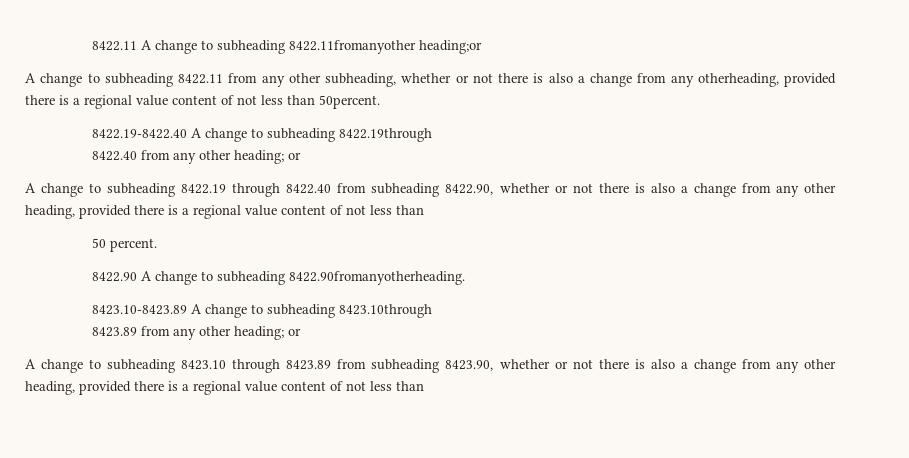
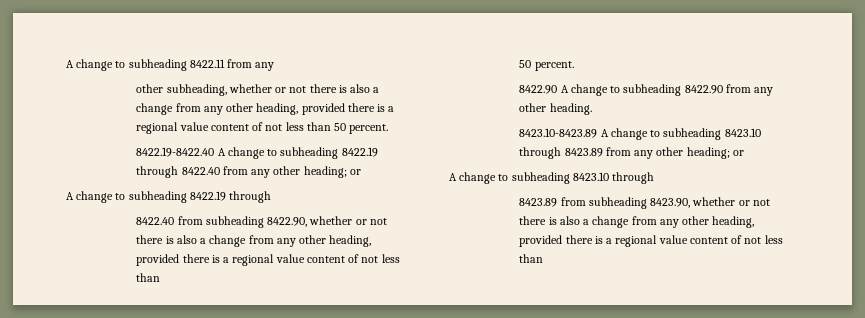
[91,40,482,54] 8422.11 A change to subheading 8422.11fromanyother heading;or // -> (66, 64) none
(285, 81) none -> (275, 66) //
[697,73,779,87] otherheading, -> [226,103,299,115] other heading,
[319,95,380,109] 50percent. -> [334,123,389,134] 50 percent.
[338,128,432,142] 8422.19through // -> [341,147,378,157] [136,166,179,178] 8422.19 through
(281, 190) none -> (272, 197) //
[288,271,465,285] 8422.90fromanyotherheading. -> [684,84,774,96] [519,103,592,115] 8422.90 from any other heading.
[338,304,432,318] 8423.10through // -> [724,128,761,137] [519,147,562,159] 8423.10 through
(281, 366) none -> (655, 178) //

